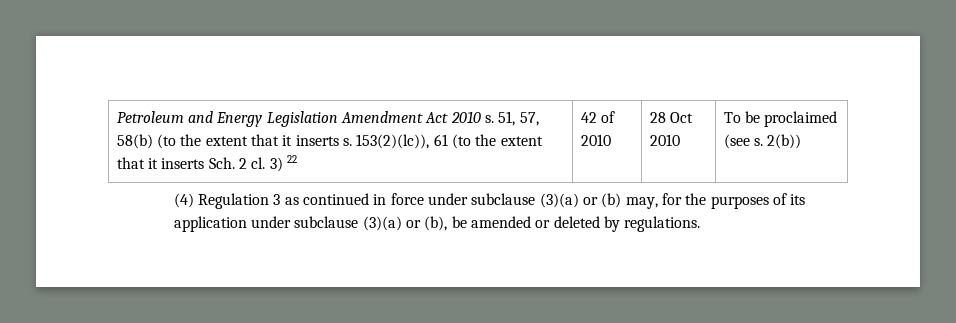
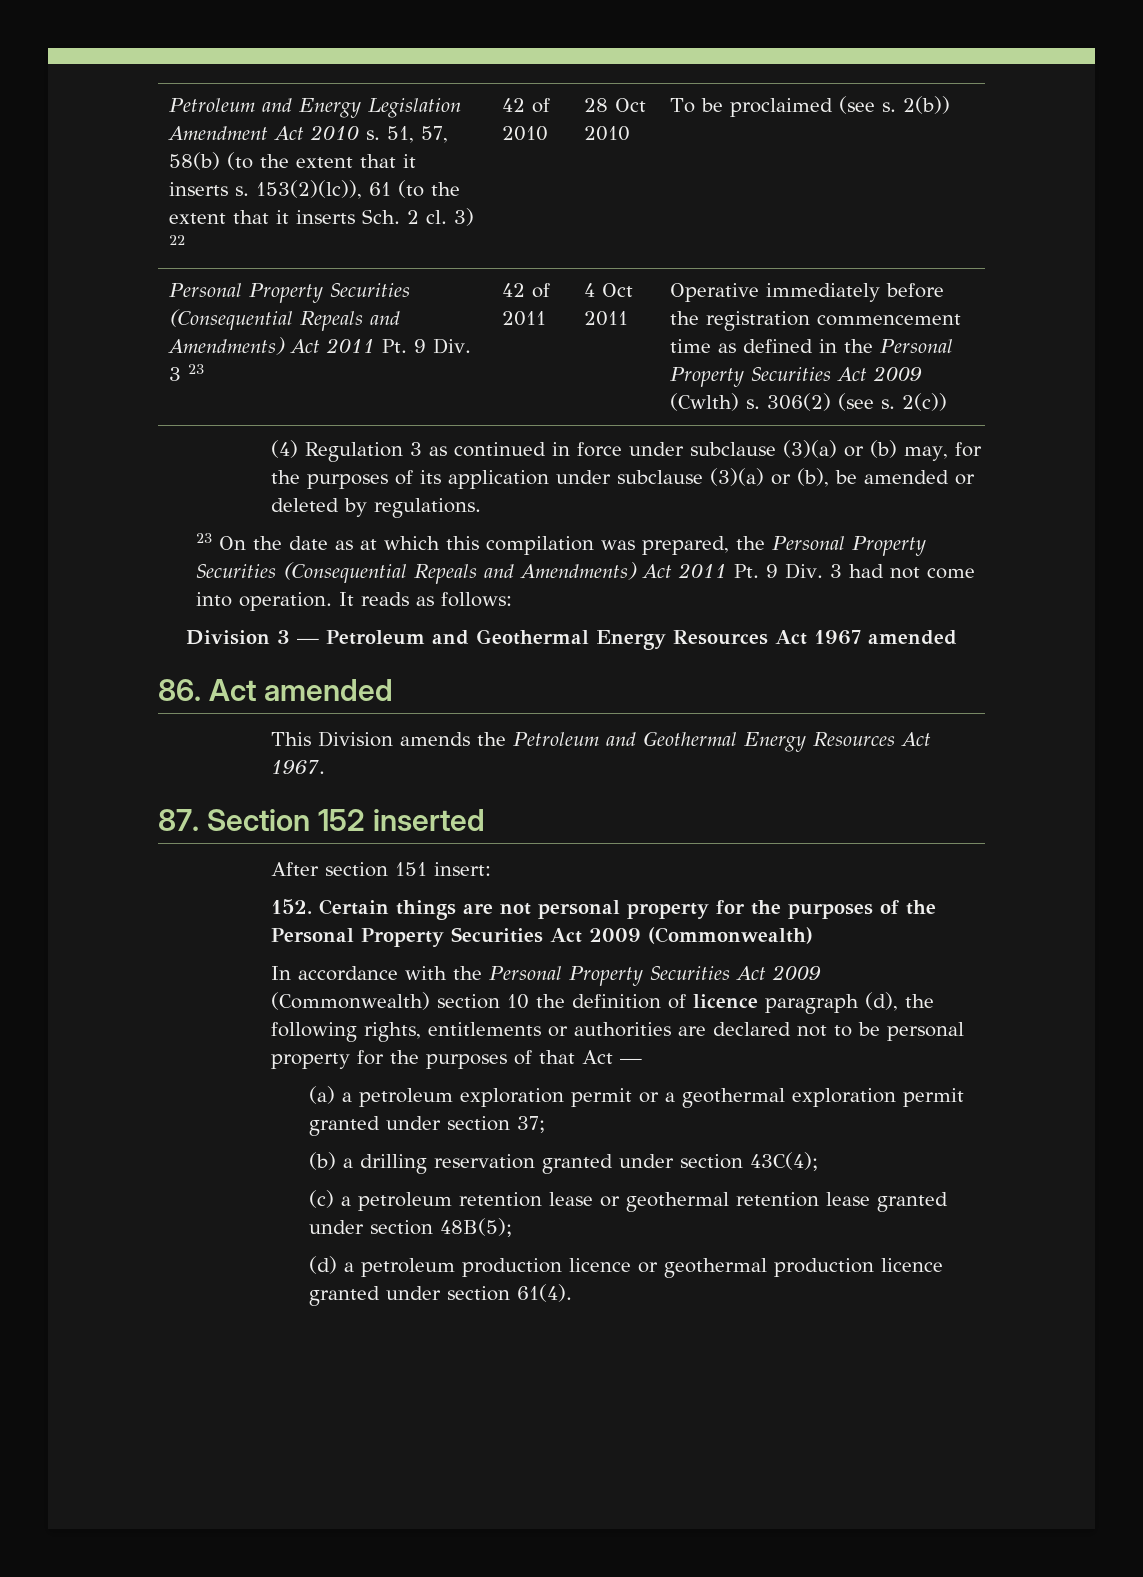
(802, 141) none -> [168,283,410,303] [168,309,400,331] [167,337,471,355] [168,364,204,381] [501,283,550,298] [501,311,546,326] [583,283,633,297] [583,311,628,326] [669,283,944,302] [669,311,961,331] [669,339,953,353] [669,366,922,387] [669,393,947,411] // Personal Property Securities (Consequential Repeals and Amendments) Act 2011 Pt. 9 Div. 3 23 | 42 of 2011 | 4 Oct 2011 | Operative immediately before the registration commencement time as defined in the Personal Property Securities Act 2009 (Cwlth) s. 306(2) (see s. 2(c))
(701, 224) none -> [195,533,926,556] [195,562,975,584] [195,592,512,611] [186,629,957,650] [158,679,394,701] [271,731,932,752] [271,760,326,774] [158,809,486,831] [271,862,492,877] [271,899,937,920] [271,927,814,947] [271,965,822,986] [271,992,935,1014] [271,1022,965,1042] [271,1050,643,1069] [309,1086,965,1108] [309,1116,546,1136] [309,1152,819,1174] [309,1190,949,1212] [309,1218,513,1237] [309,1256,944,1278] [309,1284,573,1306] // 23 On the date as at which this compilation was prepared, the Personal Property Securities (Consequential Repeals and Amendments) Act 2011 Pt. 9 Div. 3 had not come into operation. It reads as follows: // Division 3 — Petroleum and Geothermal Energy Resources Act 1967 amended // 86. Act amended // This Division amends the Petroleum and Geothermal Energy Resources Act 1967. // 87. Section 152 inserted // After section 151 insert: // 152. Certain things are not personal property for the purposes of the Personal Property Securities Act 2009 (Commonwealth) // In accordance with the Personal Property Securities Act 2009 (Commonwealth) section 10 the definition of licence paragraph (d), the following rights, entitlements or authorities are declared not to be personal property for the purposes of that Act — // (a) a petroleum exploration permit or a geothermal exploration permit granted under section 37; // (b) a drilling reservation granted under section 43C(4); // (c) a petroleum retention lease or geothermal retention lease granted under section 48B(5); // (d) a petroleum production licence or geothermal production licence granted under section 61(4).

